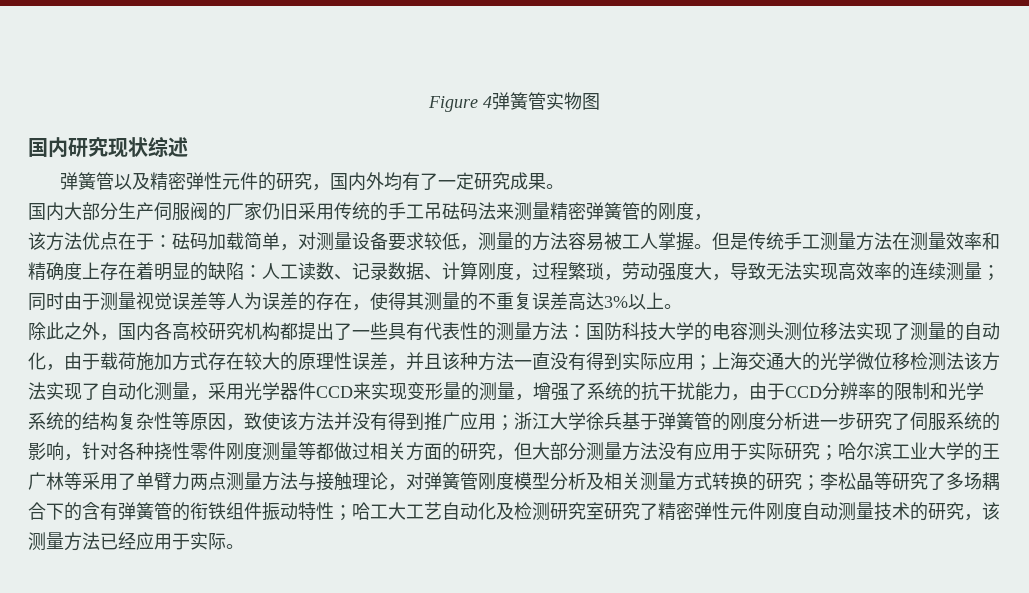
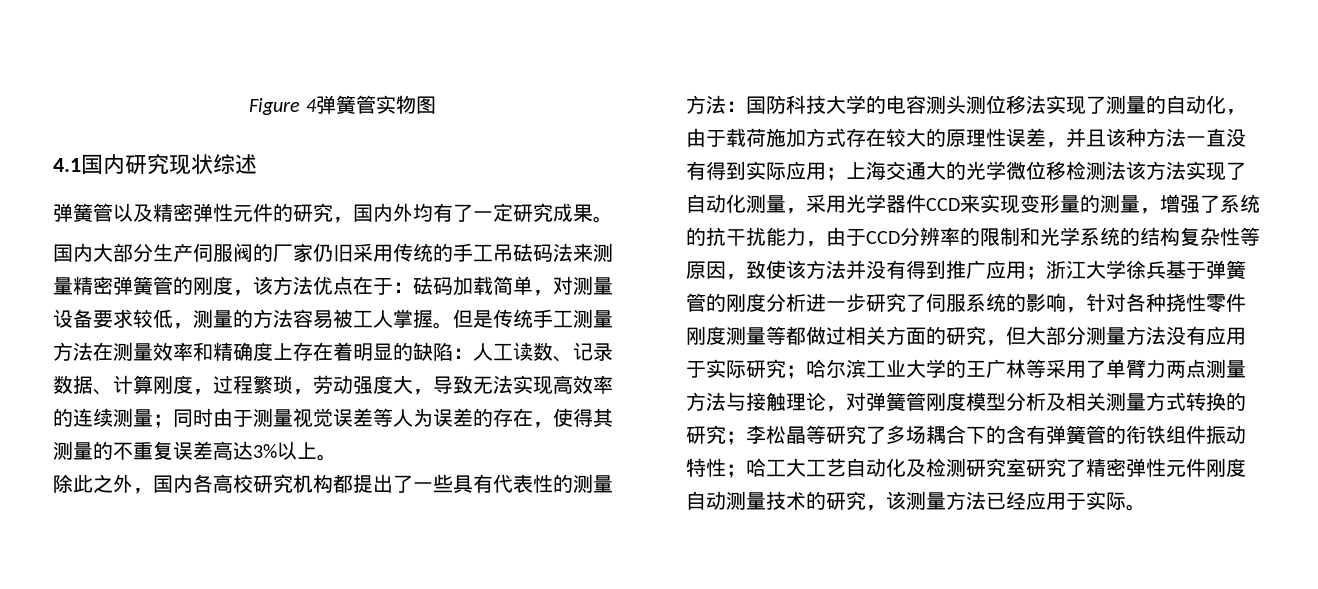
(600, 101) none -> [53,158,81,172] 4.1
(712, 217) // -> (253, 293) none

